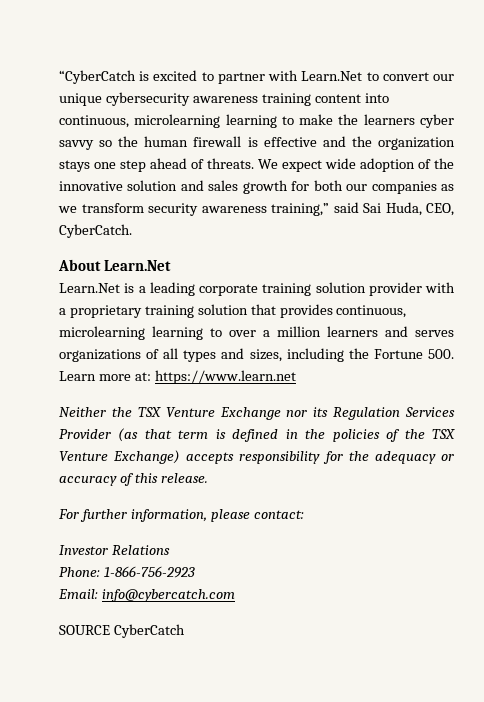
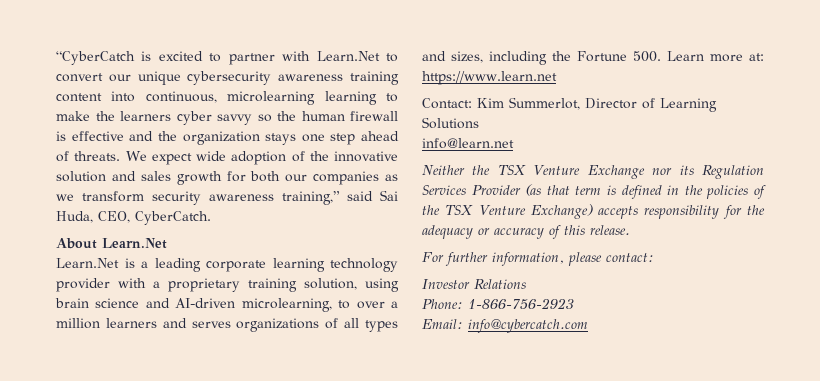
[262,282,366,296] training solution -> [272,258,398,272] learning technology
[197,304,407,318] [59,326,203,340] solution that provides continuous, microlearning learning -> [304,278,399,292] [55,298,332,312] solution, using brain science and AI-driven microlearning,
(296, 377) none -> [422,97,717,112] [422,117,479,129] [422,138,514,149] // Contact: Kim Summerlot, Director of Learning Solutions // info@learn.net
[59,624,185,638] // SOURCE CyberCatch -> (588, 326) none

